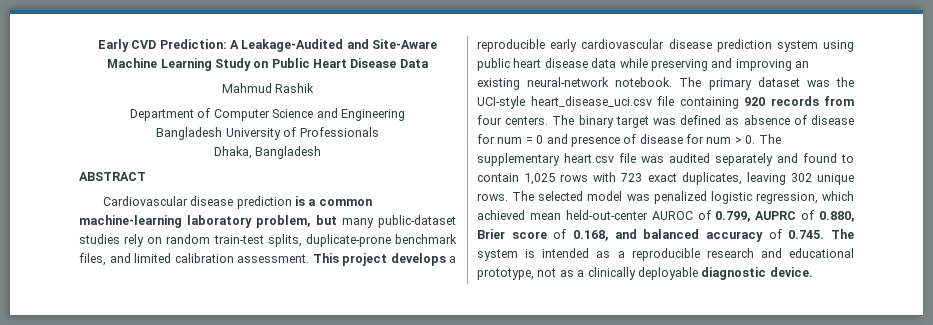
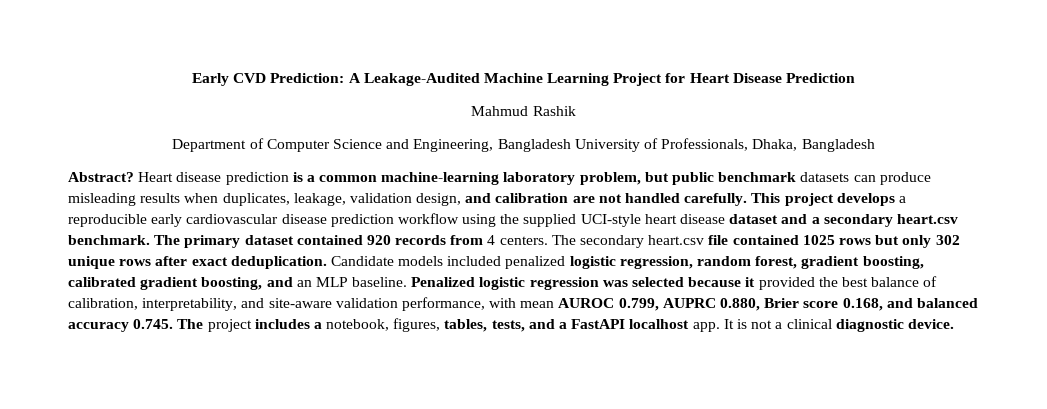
[346,39,438,49] [107,58,310,71] and Site-Aware Machine Learning Study on Public -> [483,73,686,86] Machine Learning Project for
[399,59,429,68] Data -> [786,73,856,83] Prediction
[340,109,405,121] Engineering // -> [413,139,494,152] Engineering,
[299,127,379,137] Professionals // -> [661,138,749,151] Professionals,
[79,172,146,181] [102,196,188,206] ABSTRACT // Cardiovascular -> [68,172,174,182] Abstract? Heart
[341,215,456,228] [79,234,457,247] [79,253,309,266] many public-dataset studies rely on random train-test splits, duplicate-prone benchmark files, and limited calibration assessment. -> [672,172,931,185] [68,193,748,206] public benchmark datasets can produce misleading results when duplicates, leakage, validation design, and calibration are not handled carefully.
[776,40,854,52] [477,58,809,71] [477,77,854,90] [477,96,739,109] system using public heart disease data while preserving and improving an existing neural-network notebook. The primary dataset was the UCI-style heart_disease_uci.csv file containing -> [397,213,958,227] [68,235,363,248] workflow using the supplied UCI-style heart disease dataset and a secondary heart.csv benchmark. The primary dataset contained
[477,115,502,125] four -> [487,235,496,245] 4
[578,115,854,128] [477,134,781,147] [477,153,854,166] [477,172,854,185] [477,191,854,204] [477,210,711,220] binary target was defined as absence of disease for num = 0 and presence of disease for num > 0. The supplementary heart.csv file was audited separately and found to contain 1,025 rows with 723 exact duplicates, leaving 302 unique rows. The selected model was penalized logistic regression, which achieved mean held-out-center AUROC of -> [580,235,960,248] [68,256,924,269] [68,276,938,290] [68,297,615,311] secondary heart.csv file contained 1025 rows but only 302 unique rows after exact deduplication. Candidate models included penalized logistic regression, random forest, gradient boosting, calibrated gradient boosting, and an MLP baseline. Penalized logistic regression was selected because it provided the best balance of calibration, interpretability, and site-aware validation performance, with mean AUROC
[801,210,815,220] of -> (716, 303) none
[553,229,567,239] of -> (839, 304) none
[768,229,782,239] of -> (129, 327) none
[477,248,854,261] [477,267,698,280] system is intended as a reproducible research and educational prototype, not as a clinically deployable -> [207,318,832,332] project includes a notebook, figures, tables, tests, and a FastAPI localhost app. It is not a clinical

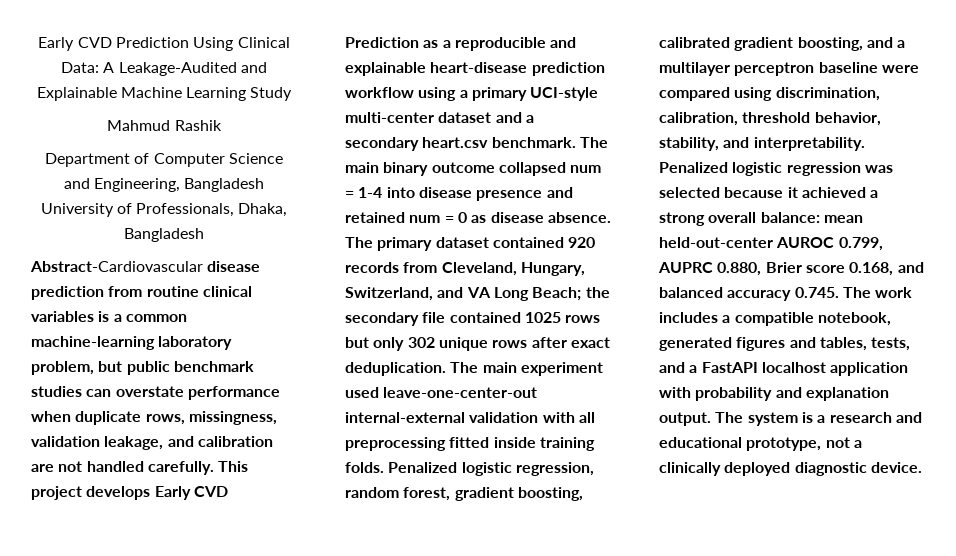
[191,73,856,86] Early CVD Prediction: A Leakage-Audited Machine Learning Project for Heart Disease Prediction -> [38,37,290,51] [61,62,267,76] [36,87,293,101] Early CVD Prediction Using Clinical Data: A Leakage-Audited and Explainable Machine Learning Study
[68,172,289,185] Abstract? Heart disease prediction -> [30,261,261,272] [31,286,252,300] [31,311,94,322] Abstract-Cardiovascular disease prediction from routine clinical variables
[800,172,931,185] [68,193,462,206] datasets can produce misleading results when duplicates, leakage, validation design, -> [31,386,280,400] [31,411,277,425] [31,436,164,450] studies can overstate performance when duplicate rows, missingness, validation leakage,
[898,196,906,203] [68,213,726,227] a reproducible early cardiovascular disease prediction workflow using the supplied UCI-style heart disease -> [154,486,228,500] [345,37,577,51] [345,62,605,76] [345,87,599,101] [345,112,434,123] Early CVD Prediction as a reproducible and explainable heart-disease prediction workflow using a primary UCI-style multi-center
(181, 240) none -> [345,162,602,176] [345,187,573,201] [345,212,611,223] [345,237,373,248] main binary outcome collapsed num = 1-4 into disease presence and retained num = 0 as disease absence. The
[487,235,705,248] 4 centers. The secondary heart.csv -> [441,262,585,276] [345,287,610,301] [345,312,419,326] Cleveland, Hungary, Switzerland, and VA Long Beach; the secondary
[330,256,566,269] Candidate models included penalized -> [450,362,603,376] [345,387,538,398] [345,412,595,423] [345,437,595,451] [345,462,458,473] The main experiment used leave-one-center-out internal-external validation with all preprocessing fitted inside training folds. Penalized
[296,277,408,287] an MLP baseline. -> [897,40,906,48] [659,62,919,76] [659,87,880,101] [659,112,881,126] [659,137,865,151] a multilayer perceptron baseline were compared using discrimination, calibration, threshold behavior, stability, and interpretability.
[758,276,938,290] [68,297,555,311] provided the best balance of calibration, interpretability, and site-aware validation performance, with mean -> [801,187,879,198] [659,212,863,226] [659,237,773,248] achieved a strong overall balance: mean held-out-center
[207,319,252,332] project -> [875,287,913,298] work
[326,318,441,332] notebook, figures, -> [734,312,891,326] [659,337,816,351] compatible notebook, generated figures and
[692,319,832,332] app. It is not a clinical -> [830,362,909,376] [659,387,889,401] [659,412,922,426] [659,437,862,451] [659,462,791,476] application with probability and explanation output. The system is a research and educational prototype, not a clinically deployed

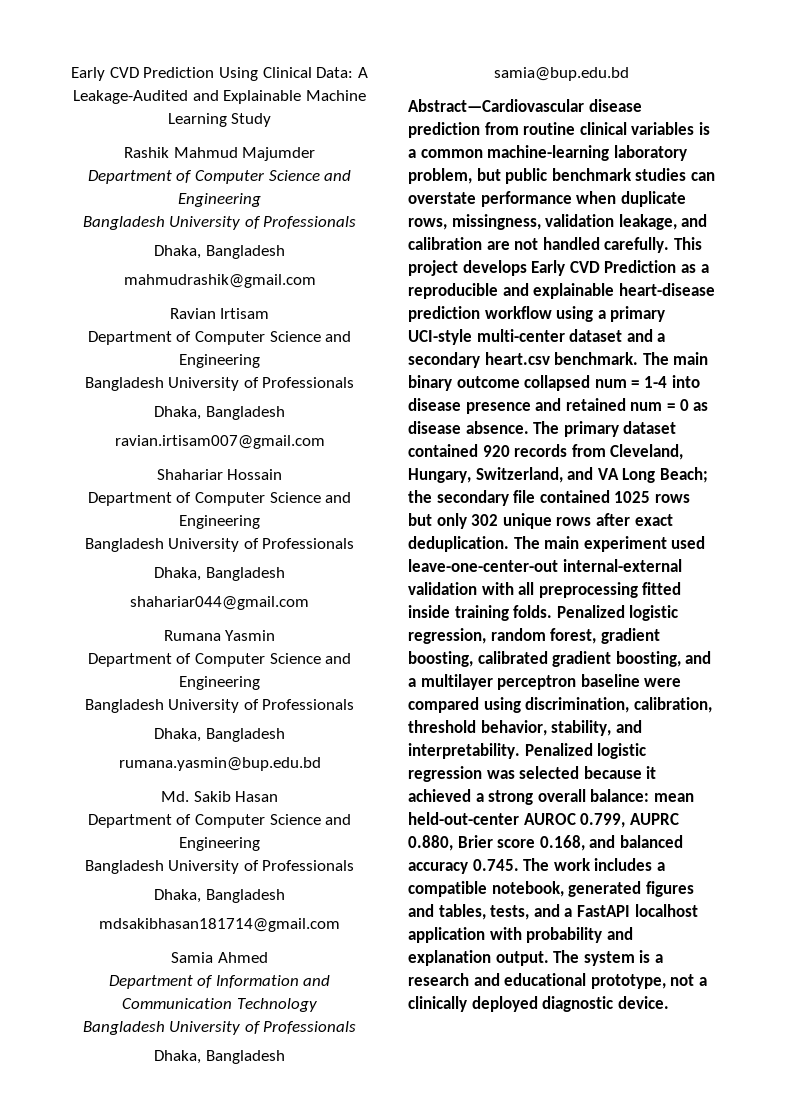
[107,120,222,131] [45,153,283,167] [63,178,265,192] [40,203,288,217] [124,228,204,242] [30,261,203,272] Mahmud Rashik // Department of Computer Science and Engineering, Bangladesh University of Professionals, Dhaka, Bangladesh // Abstract-Cardiovascular -> [123,147,316,161] [87,170,352,184] [178,193,261,207] [82,216,357,230] [154,245,285,259] [123,274,316,288] [169,308,270,319] [87,331,352,345] [179,354,260,368] [84,377,355,391] [154,406,285,420] [114,435,325,449] [156,469,283,480] [87,492,352,506] [179,515,260,529] [84,538,355,552] [154,567,285,581] [130,596,309,610] [163,630,276,641] [87,653,352,667] [179,676,260,690] [84,699,355,713] [154,728,285,742] [118,757,321,771] [160,791,279,802] [87,814,352,828] [179,837,260,851] [84,860,355,874] [154,889,285,903] [99,918,340,932] [171,952,268,963] [108,975,331,989] [122,998,317,1012] [82,1021,357,1035] [154,1050,285,1064] [494,67,629,81] [408,99,584,112] Rashik Mahmud Majumder // Department of Computer Science and Engineering // Bangladesh University of Professionals // Dhaka, Bangladesh // mahmudrashik@gmail.com // Ravian Irtisam // Department of Computer Science and Engineering // Bangladesh University of Professionals // Dhaka, Bangladesh // ravian.irtisam007@gmail.com // Shahariar Hossain // Department of Computer Science and Engineering // Bangladesh University of Professionals // Dhaka, Bangladesh // shahariar044@gmail.com // Rumana Yasmin // Department of Computer Science and Engineering // Bangladesh University of Professionals // Dhaka, Bangladesh // rumana.yasmin@bup.edu.bd // Md. Sakib Hasan // Department of Computer Science and Engineering // Bangladesh University of Professionals // Dhaka, Bangladesh // mdsakibhasan181714@gmail.com // Samia Ahmed // Department of Information and Communication Technology // Bangladesh University of Professionals // Dhaka, Bangladesh // samia@bup.edu.bd // Abstract—Cardiovascular

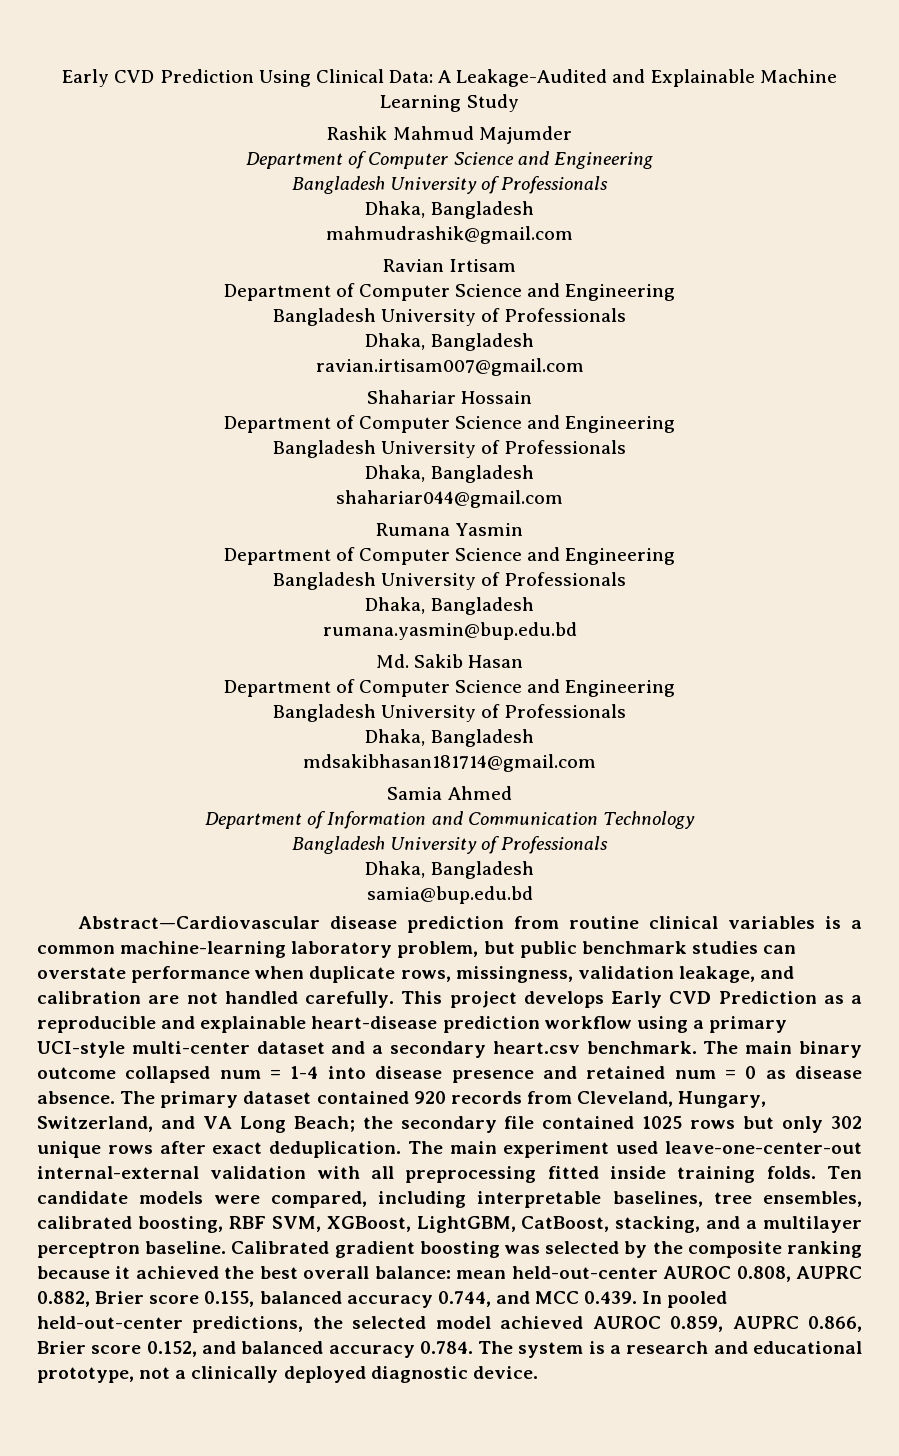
[556,605,679,621] [408,628,660,644] [408,651,712,667] [408,674,682,690] [408,697,712,713] [408,720,642,736] [408,743,647,759] [408,766,580,782] Penalized logistic regression, random forest, gradient boosting, calibrated gradient boosting, and a multilayer perceptron baseline were compared using discrimination, calibration, threshold behavior, stability, and interpretability. Penalized logistic regression was selected -> [827,1166,863,1179] [37,1191,862,1208] [37,1216,862,1233] [37,1241,863,1258] Ten candidate models were compared, including interpretable baselines, tree ensembles, calibrated boosting, RBF SVM, XGBoost, LightGBM, CatBoost, stacking, and a multilayer perceptron baseline. Calibrated gradient boosting was selected by the composite ranking
[475,790,534,805] a strong -> [224,1266,298,1279] the best
[580,813,679,828] [408,835,683,851] [408,858,665,874] [408,881,694,897] [408,904,698,920] [408,927,633,943] [408,950,549,966] 0.799, AUPRC 0.880, Brier score 0.168, and balanced accuracy 0.745. The work includes a compatible notebook, generated figures and tables, tests, and a FastAPI localhost application with probability and explanation output. -> [736,1266,863,1282] [37,1291,728,1308] [37,1316,863,1333] [37,1341,473,1358] 0.808, AUPRC 0.882, Brier score 0.155, balanced accuracy 0.744, and MCC 0.439. In pooled held-out-center predictions, the selected model achieved AUROC 0.859, AUPRC 0.866, Brier score 0.152, and balanced accuracy 0.784.

